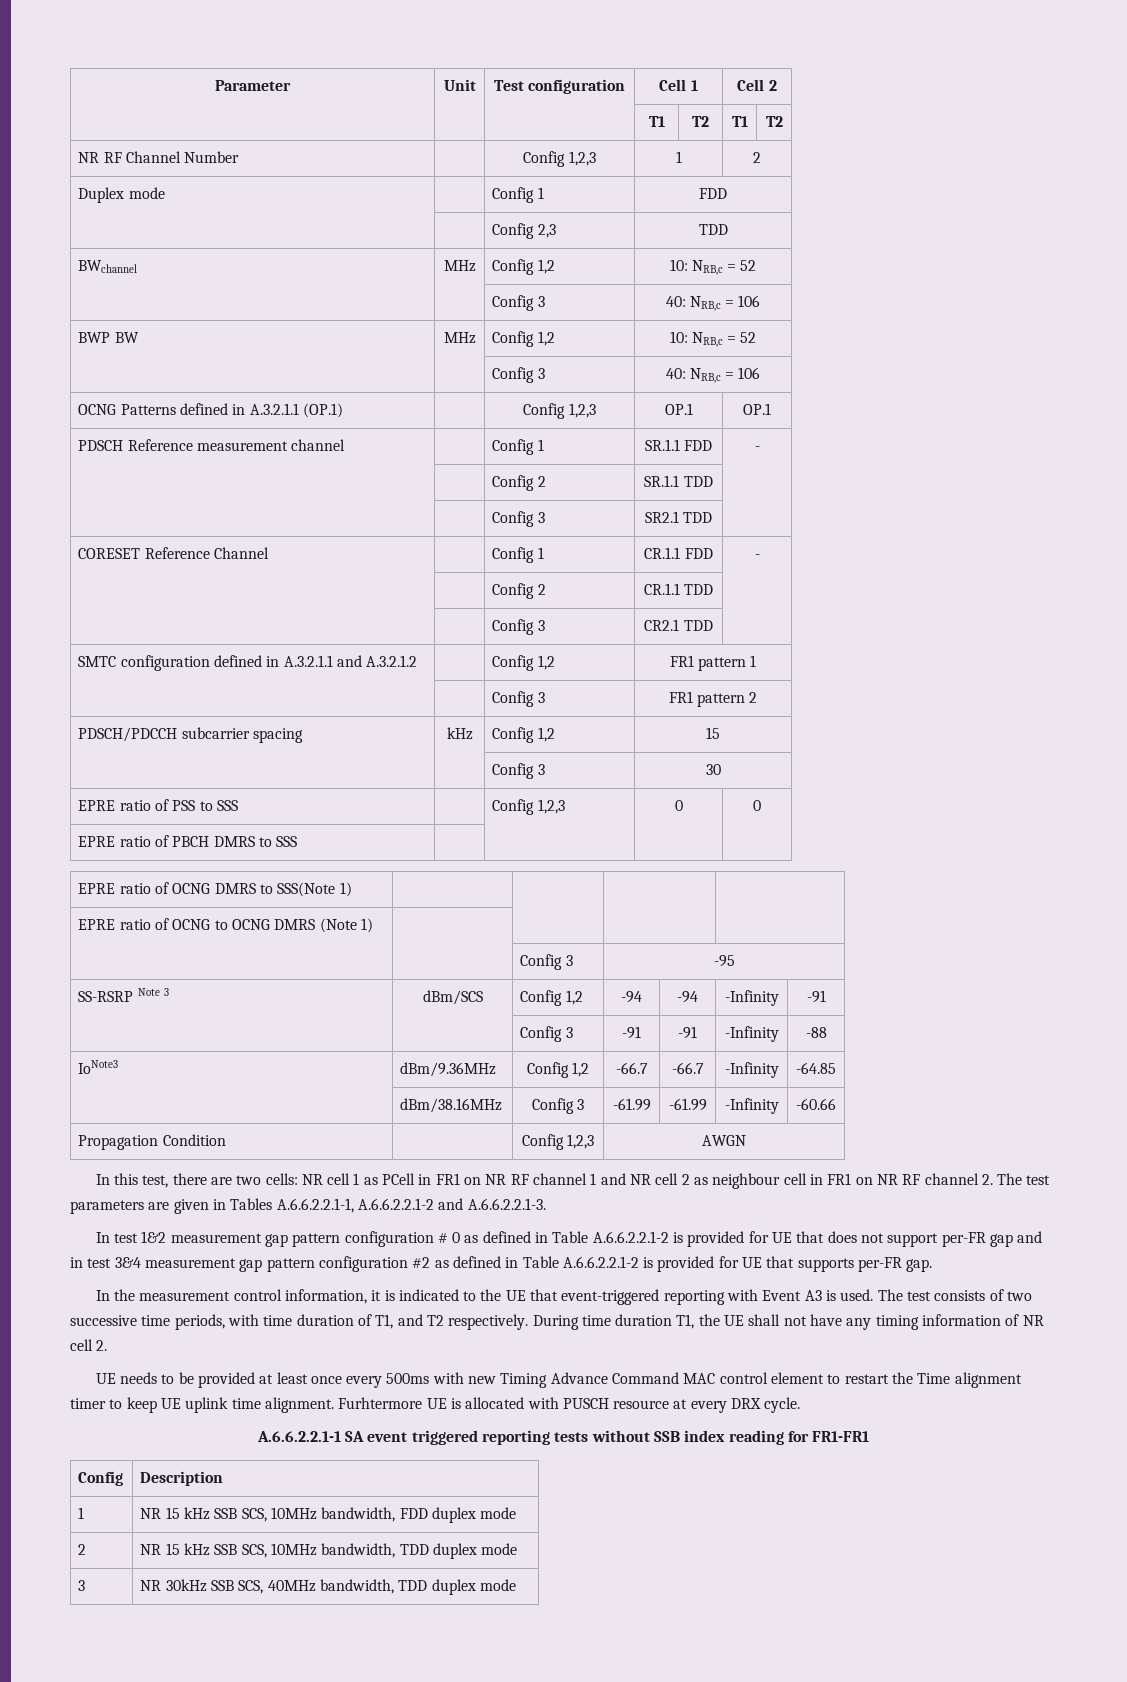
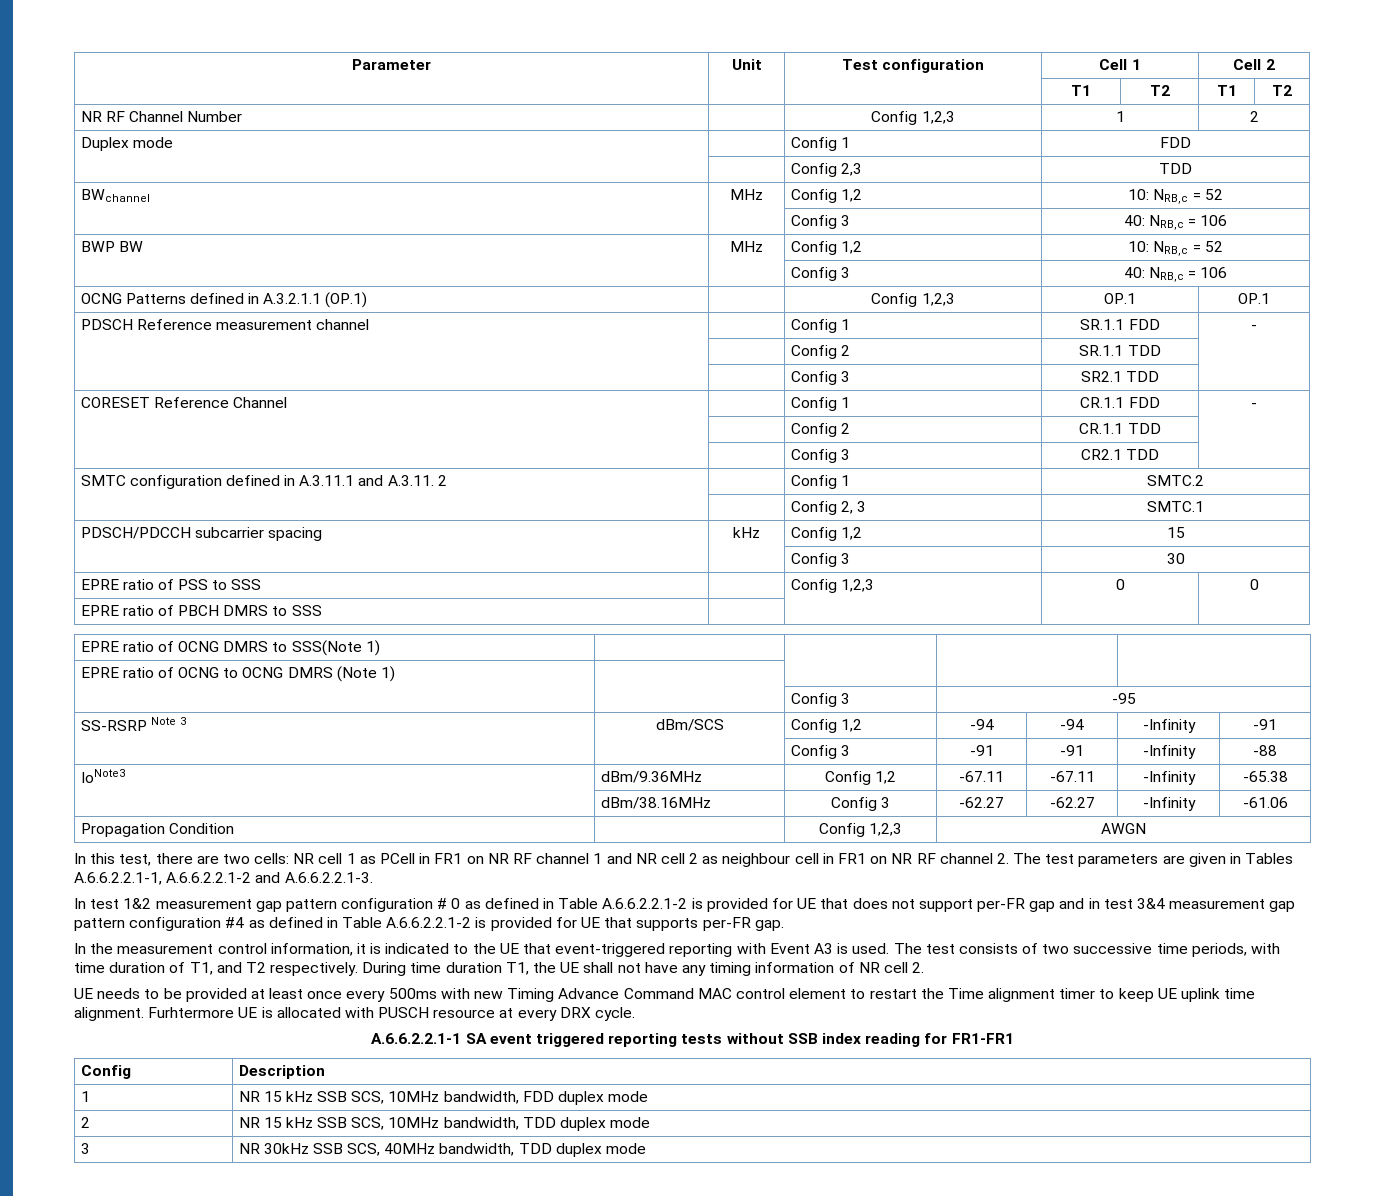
[283,655,418,667] [492,655,555,671] [669,655,757,671] [492,691,545,707] [668,691,758,707] A.3.2.1.1 and A.3.2.1.2 | | Config 1,2 | FR1 pattern 1 // | | Config 3 | FR1 pattern 2 -> [299,475,447,486] [790,475,850,489] [1147,475,1204,486] [790,501,866,515] [1147,501,1204,512] A.3.11.1 and A.3.11. 2 | | Config 1 | SMTC.2 // | | Config 2, 3 | SMTC.1
[615,1062,648,1074] [671,1062,704,1074] [724,1062,779,1078] [796,1062,836,1074] -66.7 | -66.7 | -Infinity | -64.85 -> [959,771,1004,782] [1049,771,1095,782] [1142,771,1196,785] [1242,771,1288,782] -67.11 | -67.11 | -Infinity | -65.38
[612,1098,651,1111] [668,1098,707,1111] [724,1098,779,1114] [796,1098,836,1110] -61.99 | -61.99 | -Infinity | -60.66 -> [959,797,1004,808] [1049,797,1095,808] [1142,797,1196,811] [1242,797,1288,808] -62.27 | -62.27 | -Infinity | -61.06
[412,1257,431,1268] #2 -> [225,917,245,928] #4

